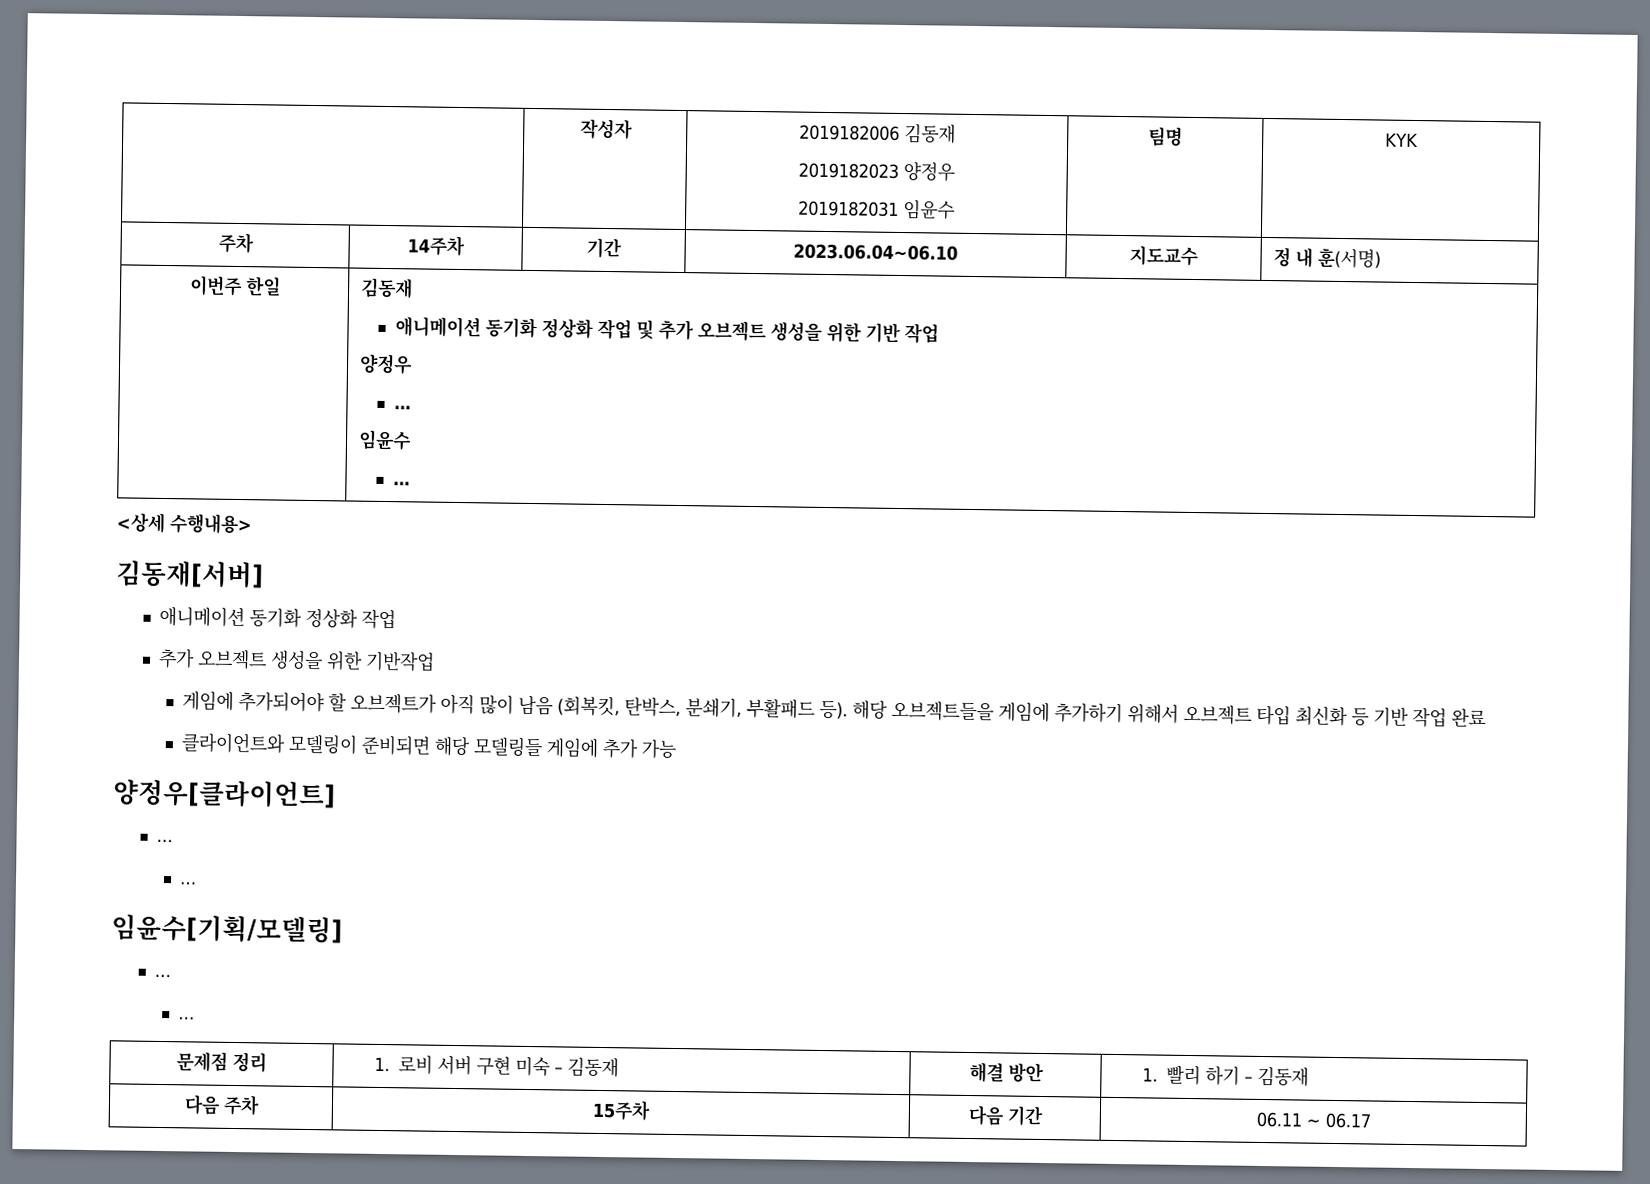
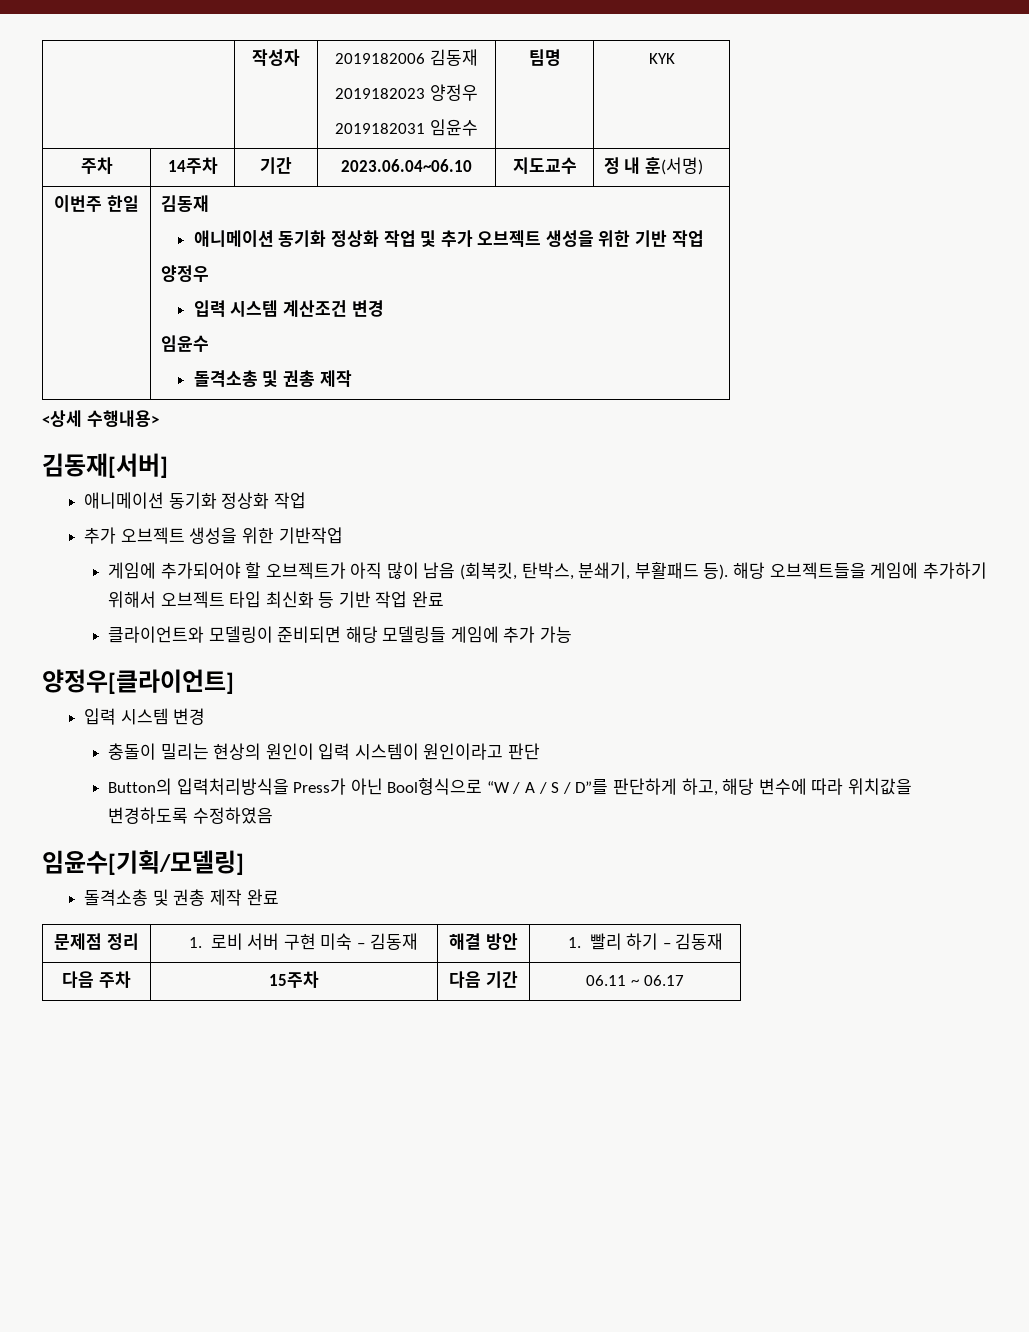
[393,405,411,410] [358,429,413,451] [392,481,410,486] … // 임윤수 // … -> [193,300,384,317] [160,335,209,352] [193,370,352,387] 입력 시스템 계산조건 변경 // 임윤수 // 돌격소총 및 권총 제작
[156,838,174,843] [179,881,198,885] [111,914,343,944] [154,973,172,978] [178,1016,196,1020] … // … // 임윤수[기획/모델링] // … // … -> [84,708,206,725] [107,743,541,760] [107,778,912,796] [107,807,273,824] [42,850,244,875] [84,889,279,906] 입력 시스템 변경 // 충돌이 밀리는 현상의 원인이 입력 시스템이 원인이라고 판단 // Button의 입력처리방식을 Press가 아닌 Bool형식으로 “W / A / S / D”를 판단하게 하고, 해당 변수에 따라 위치값을 변경하도록 수정하였음 // 임윤수[기획/모델링] // 돌격소총 및 권총 제작 완료

